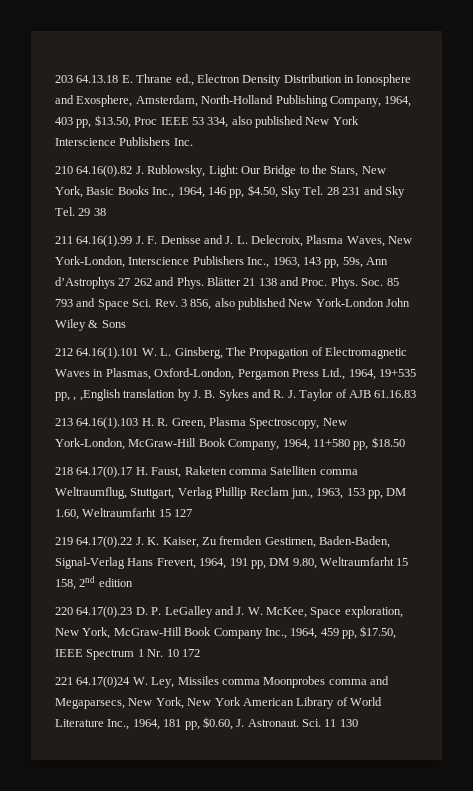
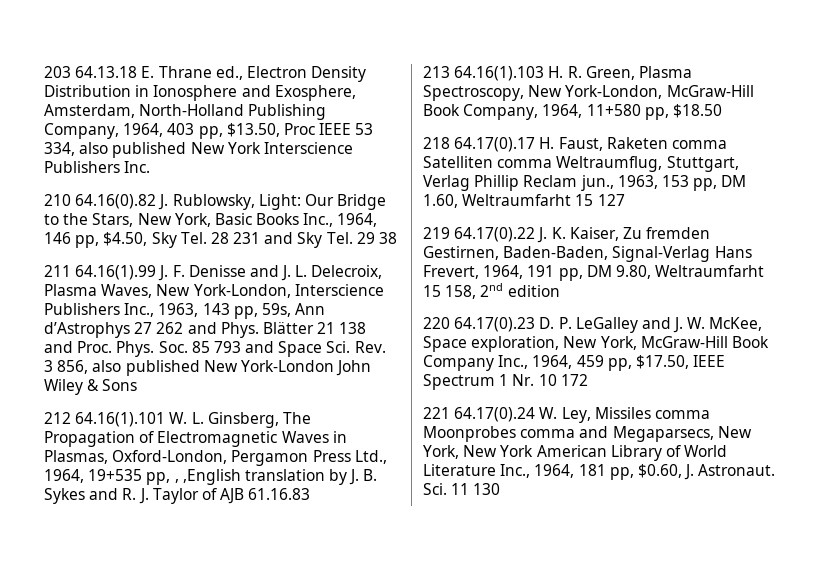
[76,676,131,688] 64.17(0)24 -> [454,407,536,422] 64.17(0).24

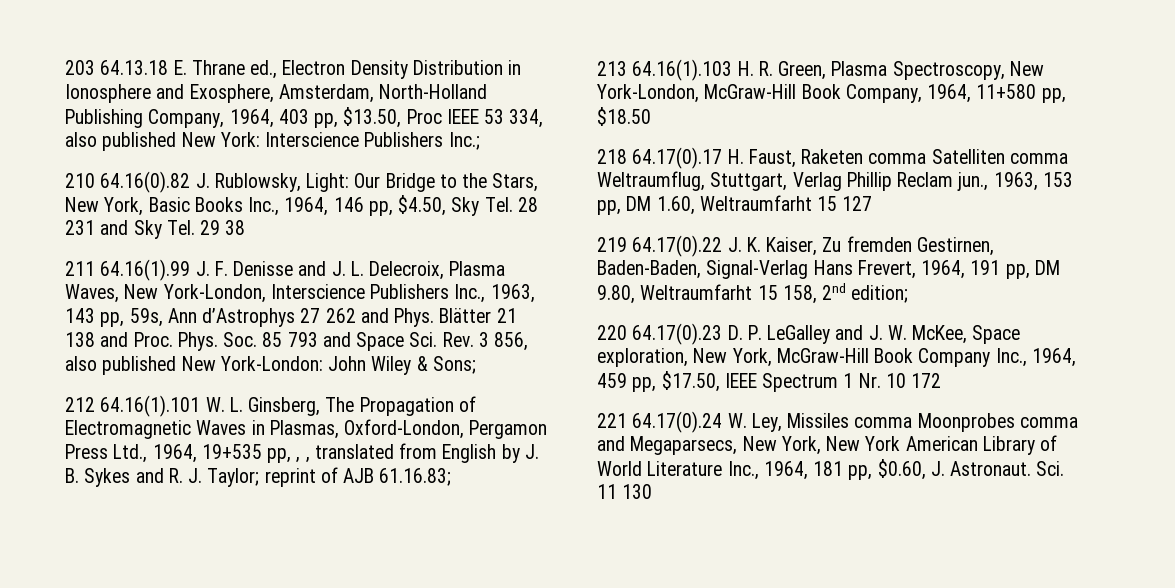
[227,142,353,154] [44,161,151,173] York Interscience Publishers Inc. -> [220,132,480,150] York: Interscience Publishers Inc.;
[240,360,334,372] York-London -> [220,356,323,371] York-London:
[102,379,138,391] Sons -> [432,356,476,374] Sons;
[182,469,325,485] ,English translation -> [305,443,497,463] , translated from English
[152,488,199,504] Taylor -> [207,468,316,487] Taylor; reprint
[248,488,311,500] 61.16.83 -> [379,468,452,486] 61.16.83;
[507,285,560,297] edition -> [851,285,909,303] edition;

